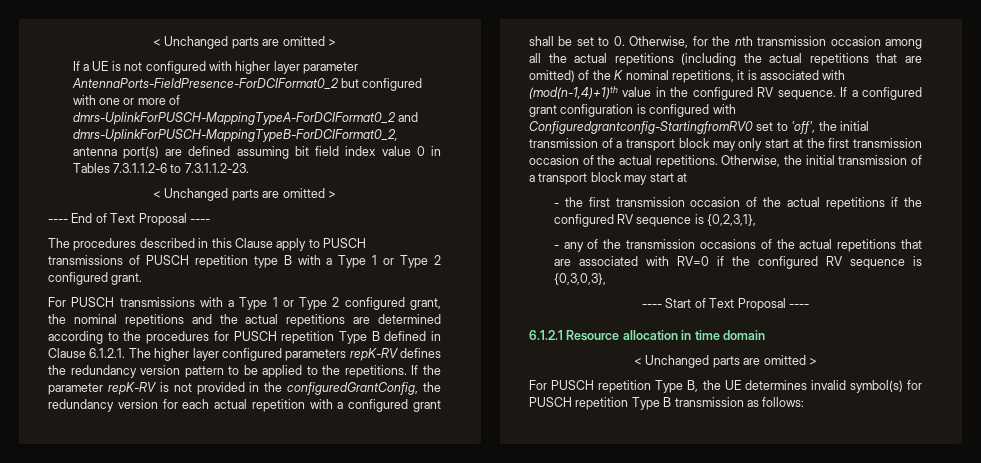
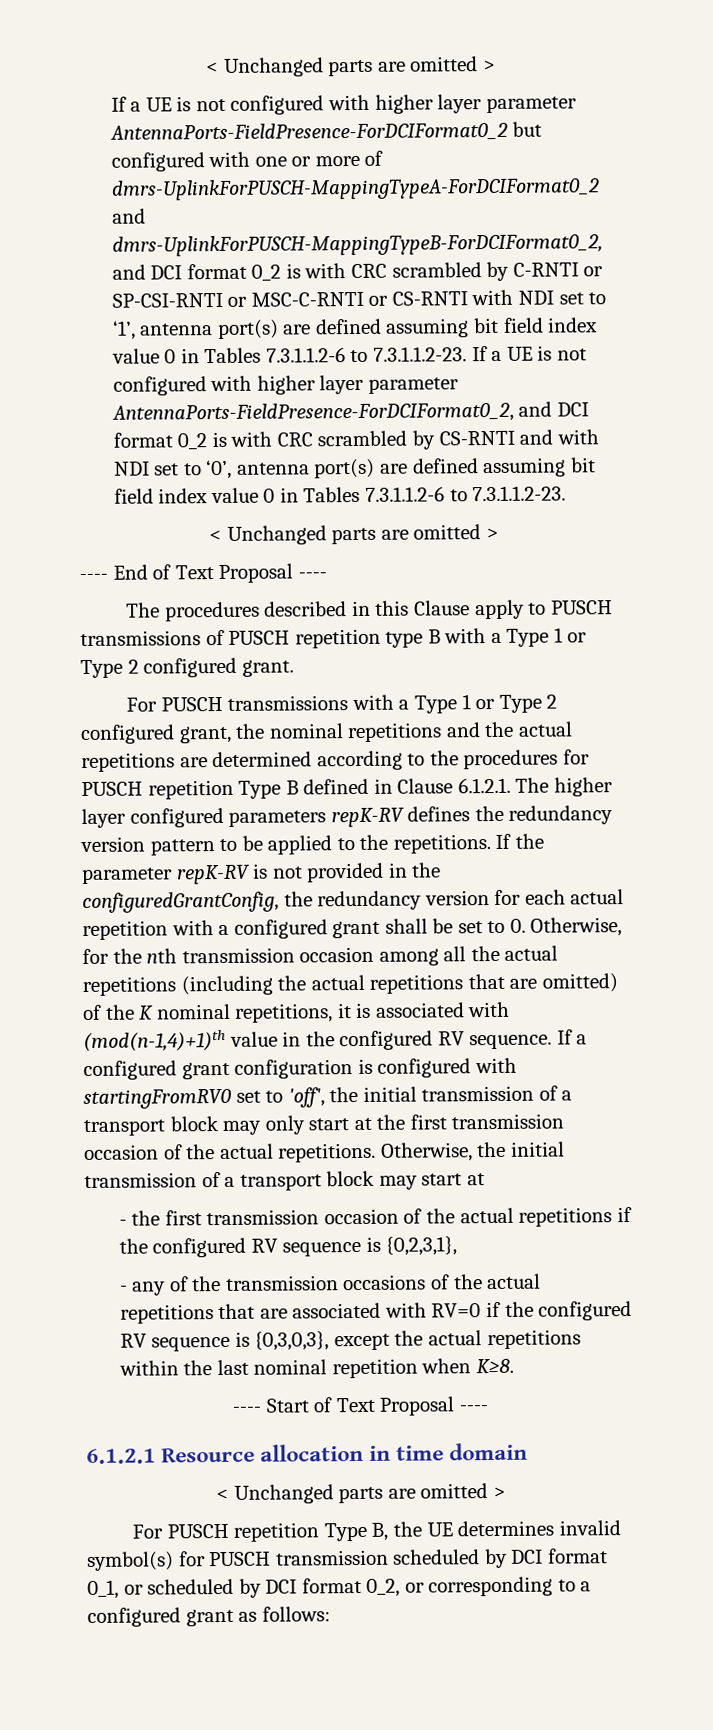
(398, 135) none -> [111,261,604,282] [111,289,607,308] [112,317,599,340] [111,345,587,364] [112,374,459,396] [111,401,589,424] [112,429,599,450] [113,459,233,480] and DCI format 0_2 is with CRC scrambled by C-RNTI or SP-CSI-RNTI or MSC-C-RNTI or CS-RNTI with NDI set to ‘1’, antenna port(s) are defined assuming bit field index value 0 in Tables 7.3.1.1.2-6 to 7.3.1.1.2-23. If a UE is not configured with higher layer parameter AntennaPorts-FieldPresence-ForDCIFormat0_2, and DCI format 0_2 is with CRC scrambled by CS-RNTI and with NDI set to ‘0’,
[529,121,753,134] Configuredgrantconfig-StartingfromRV0 -> [83,1088,232,1110] startingFromRV0
(606, 279) none -> [333,1329,581,1351] [118,1358,515,1379] except the actual repetitions within the last nominal repetition when K≥8.
[575,397,744,410] repetition Type B transmission -> [275,1548,608,1569] [87,1576,592,1599] [87,1607,234,1627] transmission scheduled by DCI format 0_1, or scheduled by DCI format 0_2, or corresponding to a configured grant

